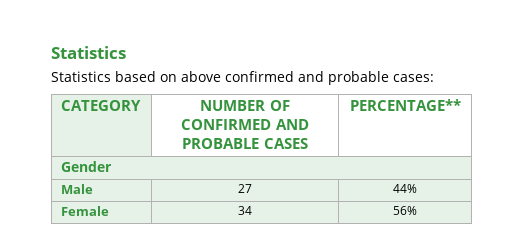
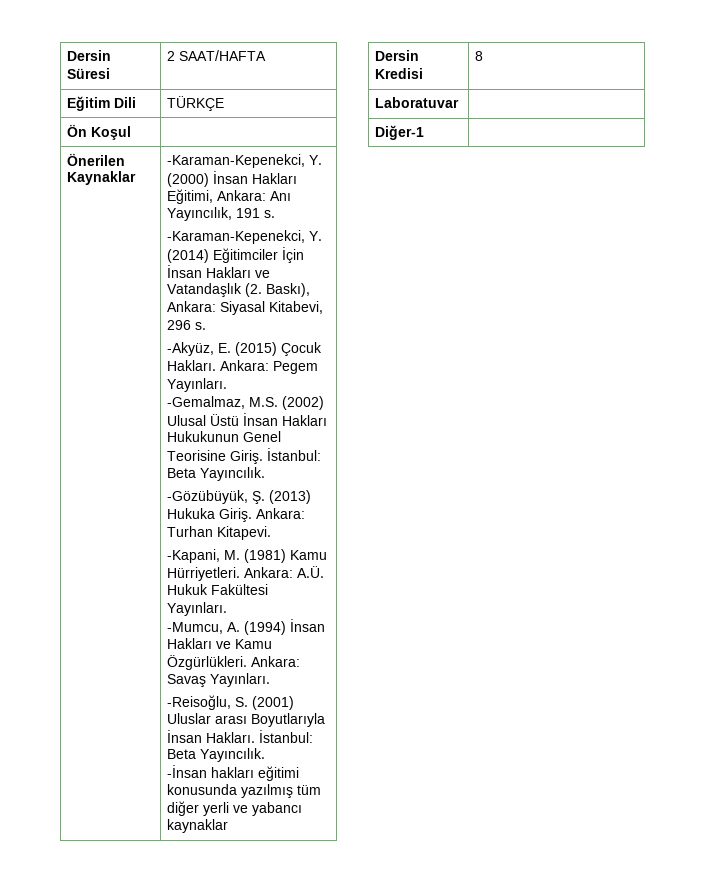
[51,46,126,59] [51,71,434,85] [61,100,142,111] [200,100,290,111] [181,119,309,130] [182,138,308,149] [349,99,461,111] [61,161,113,172] [61,184,94,194] [238,184,252,193] [393,184,417,193] [61,206,110,216] [238,206,252,215] [393,206,417,215] Statistics // Statistics based on above confirmed and probable cases: // CATEGORY | NUMBER OF CONFIRMED AND PROBABLE CASES | PERCENTAGE** // Gender // Male | 27 | 44% // Female | 34 | 56% -> [67,50,112,61] [67,68,111,79] [167,50,267,61] [67,96,137,111] [167,96,225,111] [67,124,132,140] [67,153,126,166] [67,171,137,185] [167,154,323,168] [167,171,298,187] [167,189,292,204] [167,207,276,221] [167,230,323,244] [167,247,305,263] [167,265,271,278] [167,283,311,297] [167,301,324,315] [167,320,207,330] [167,342,323,356] [167,360,319,374] [167,378,228,392] [167,396,325,410] [167,413,328,426] [167,431,282,442] [167,448,322,464] [167,467,266,481] [167,490,312,504] [167,508,306,522] [167,526,272,540] [167,549,328,563] [167,566,325,581] [167,584,269,595] [167,602,228,616] [167,619,326,635] [167,638,273,649] [167,655,301,670] [167,673,271,687] [167,695,295,710] [167,713,326,727] [167,730,314,743] [167,748,266,762] [167,765,300,781] [167,784,322,798] [167,801,303,816] [167,819,229,833] [375,50,420,61] [375,68,424,79] [475,51,484,61] [375,97,460,108] [375,125,425,140] Dersin Süresi | 2 SAAT/HAFTA // Eğitim Dili | TÜRKÇE // Ön Koşul | // Önerilen Kaynaklar | -Karaman-Kepenekci, Y. (2000) İnsan Hakları Eğitimi, Ankara: Anı Yayıncılık, 191 s. // -Karaman-Kepenekci, Y. (2014) Eğitimciler İçin İnsan Hakları ve Vatandaşlık (2. Baskı), Ankara: Siyasal Kitabevi, 296 s. // -Akyüz, E. (2015) Çocuk Hakları. Ankara: Pegem Yayınları. // -Gemalmaz, M.S. (2002) Ulusal Üstü İnsan Hakları Hukukunun Genel Teorisine Giriş. İstanbul: Beta Yayıncılık. // -Gözübüyük, Ş. (2013) Hukuka Giriş. Ankara: Turhan Kitapevi. // -Kapani, M. (1981) Kamu Hürriyetleri. Ankara: A.Ü. Hukuk Fakültesi Yayınları. // -Mumcu, A. (1994) İnsan Hakları ve Kamu Özgürlükleri. Ankara: Savaş Yayınları. // -Reisoğlu, S. (2001) Uluslar arası Boyutlarıyla İnsan Hakları. İstanbul: Beta Yayıncılık. // -İnsan hakları eğitimi konusunda yazılmış tüm diğer yerli ve yabancı kaynaklar // Dersin Kredisi | 8 // Laboratuvar | // Diğer-1 |

